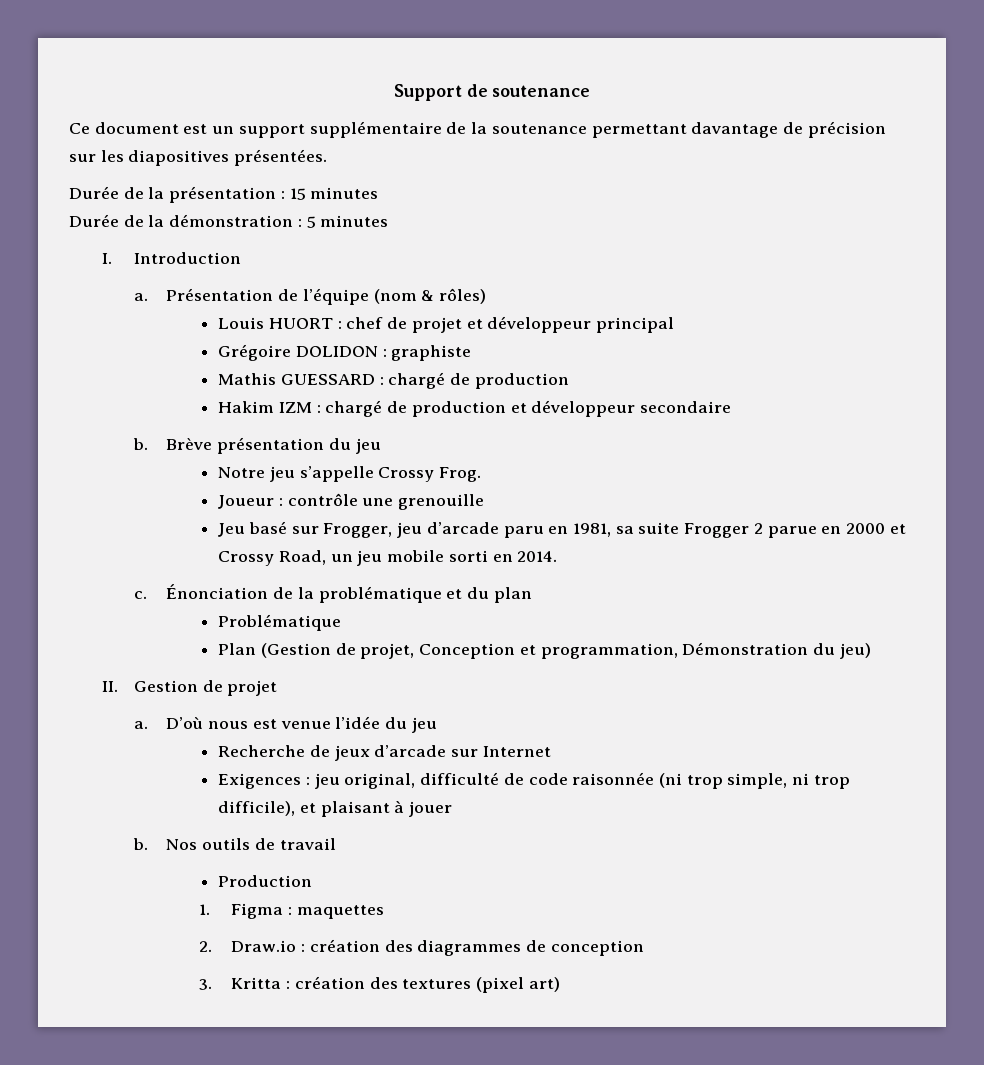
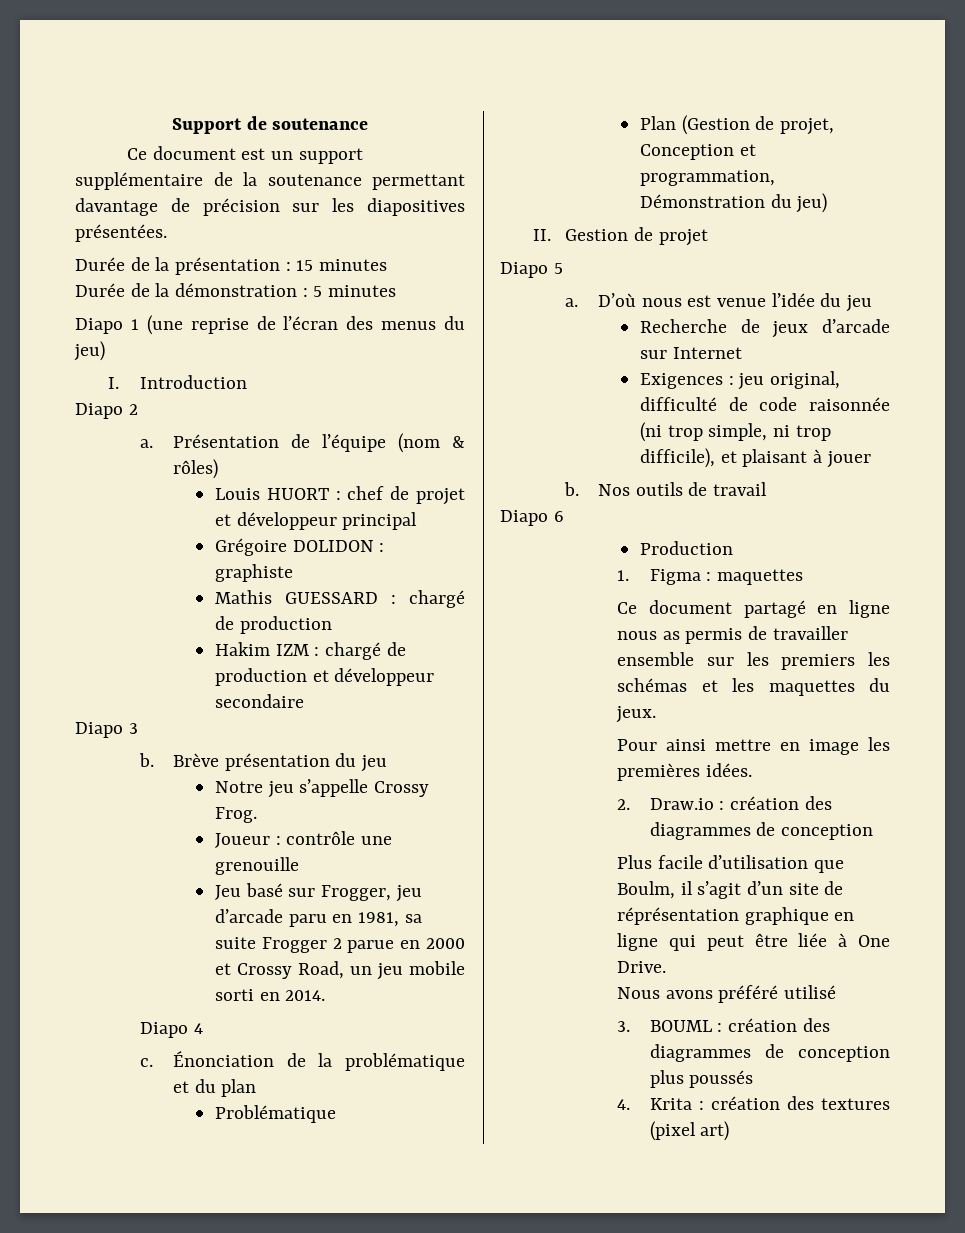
(389, 221) none -> [75,315,465,335] [74,341,105,361] // Diapo 1 (une reprise de l’écran des menus du jeu)
(241, 258) none -> [75,403,138,419] // Diapo 2
(732, 407) none -> [75,722,138,738] // Diapo 3
(558, 556) none -> [140,1022,204,1038] // Diapo 4
(278, 688) none -> [500,262,563,278] // Diapo 5
(336, 844) none -> [500,510,564,526] // Diapo 6
(384, 912) none -> [617,600,890,618] [617,626,848,644] [617,652,890,670] [617,678,890,696] [616,706,656,723] [617,737,890,755] [617,763,752,781] // Ce document partagé en ligne nous as permis de travailler ensemble sur les premiers les schémas et les maquettes du jeux. // Pour ainsi mettre en image les premières idées.
[198,977,282,990] 3. Kritta -> [617,855,845,873] [617,881,844,899] [617,907,855,925] [617,933,890,951] [617,961,666,973] [617,985,837,1003] [617,1018,830,1032] [649,1044,890,1062] [649,1070,754,1088] [617,1098,692,1110] Plus facile d’utilisation que Boulm, il s’agit d’un site de réprésentation graphique en ligne qui peut être liée à One Drive. // Nous avons préféré utilisé // 3. BOUML : création des diagrammes de conception plus poussés // 4. Krita

